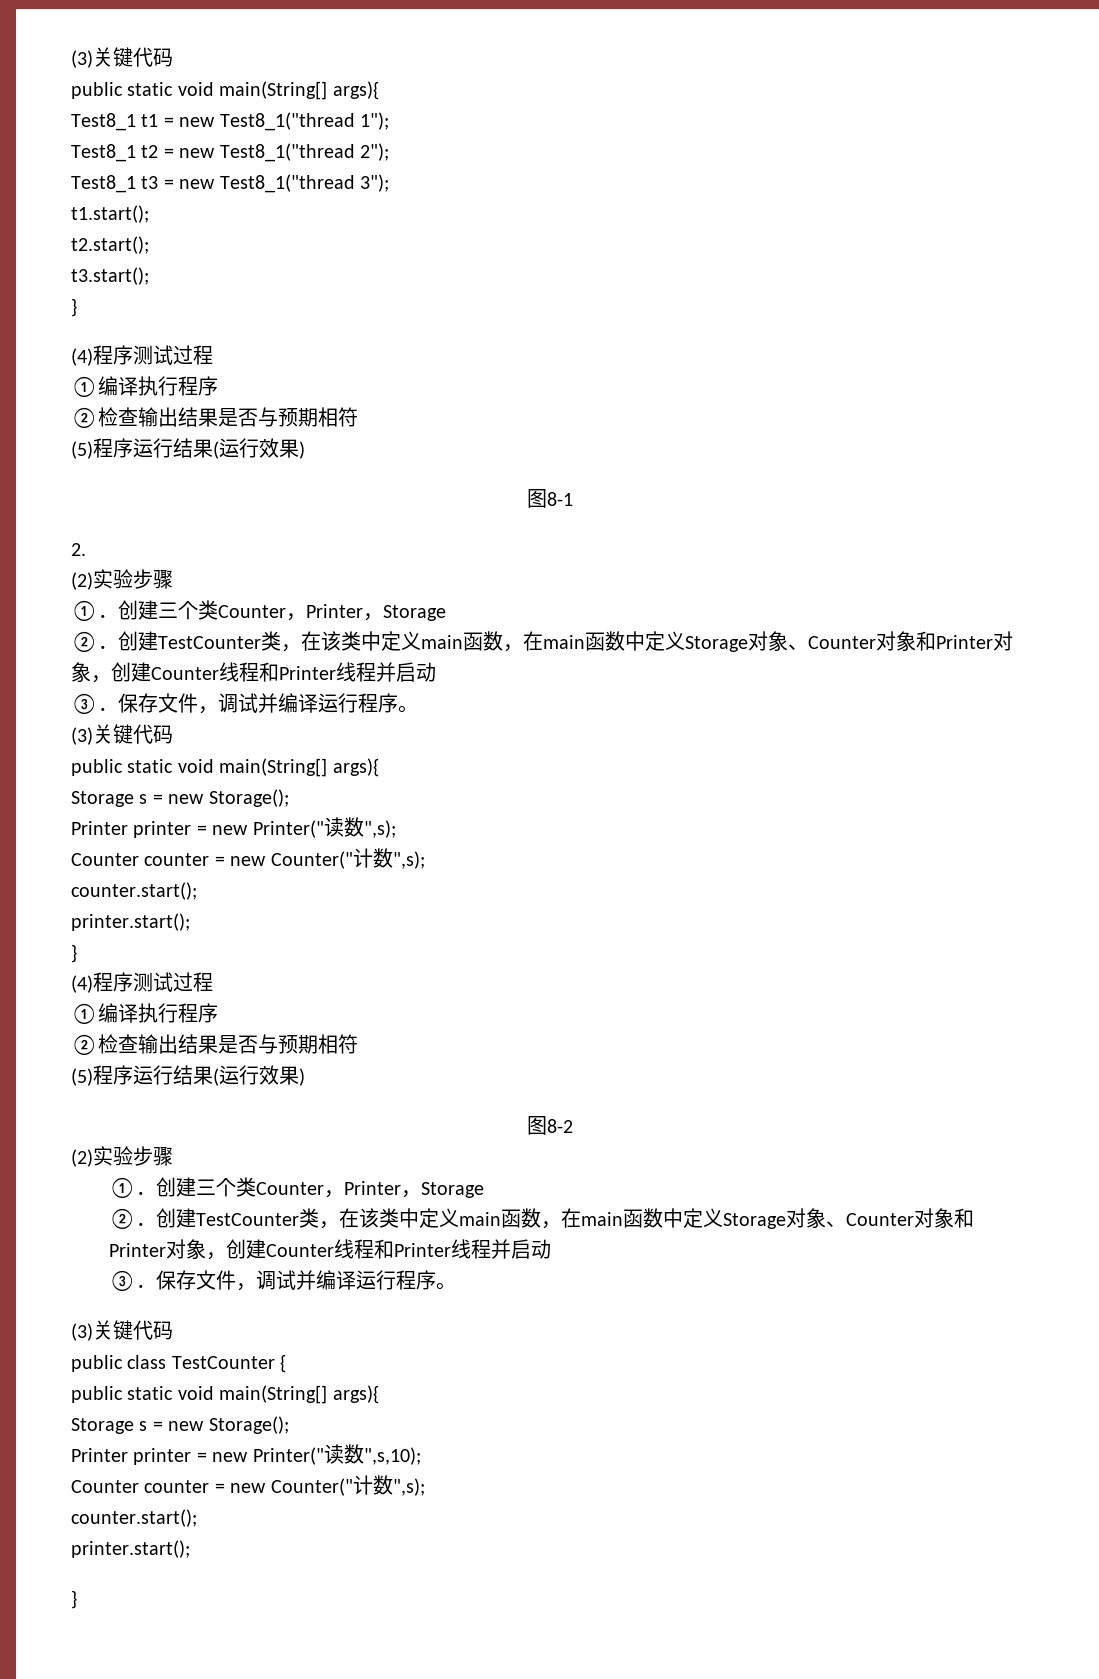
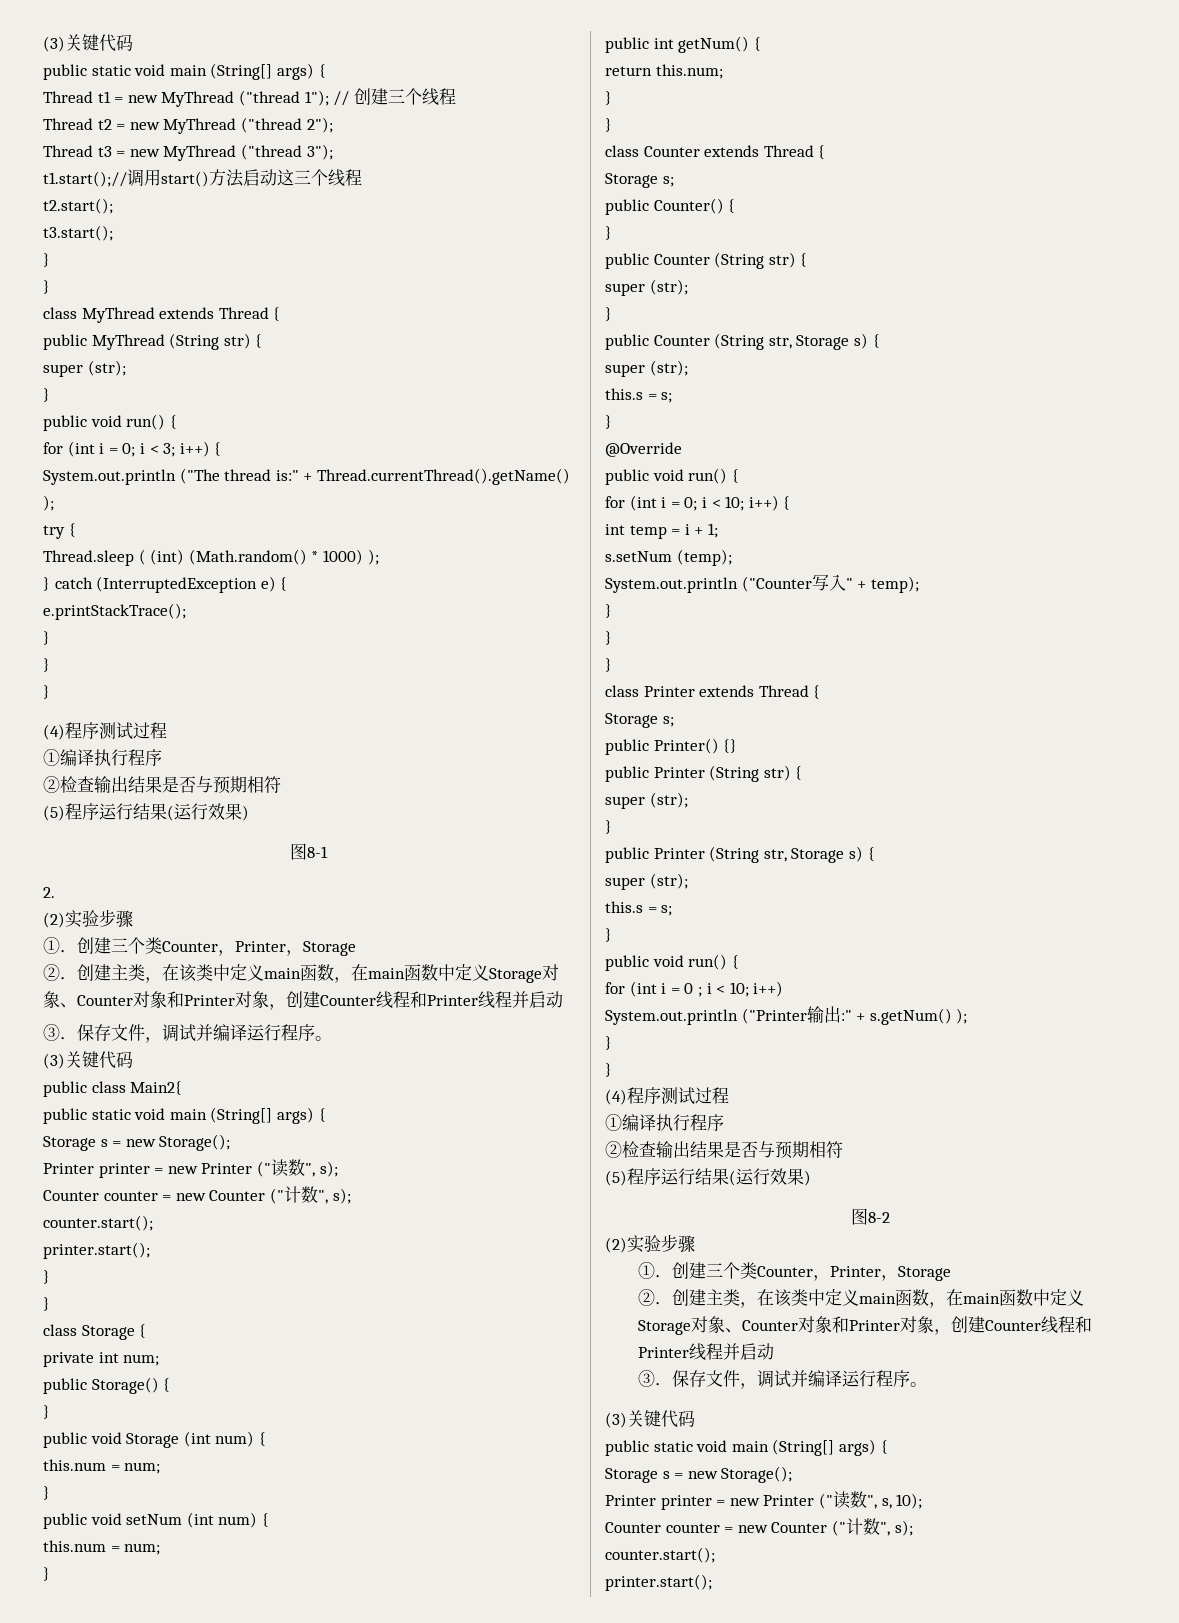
[71,47,173,68] [71,81,379,100] [71,113,136,131] (3)关键代码 // public static void main(String[] args){ // Test8_1 -> [43,34,133,52] [43,63,326,80] [43,91,93,103] (3)关键代码 // public static void main (String[] args) { // Thread
[219,112,355,131] Test8_1("thread -> [161,90,300,107] MyThread ("thread
[71,144,136,162] // Test8_1 -> [333,88,456,106] [43,118,93,130] // 创建三个线程 // Thread
[219,143,355,162] Test8_1("thread -> [163,117,302,134] MyThread ("thread
[71,175,136,193] Test8_1 -> [43,145,93,157] Thread
[219,174,355,193] Test8_1("thread -> [163,144,302,161] MyThread ("thread
[71,205,149,223] [71,236,149,254] [71,267,149,285] t1.start(); // t2.start(); // t3.start(); -> [43,169,362,187] [43,198,113,214] [43,225,113,241] [43,253,50,267] [43,280,50,294] [43,307,281,323] [43,333,263,350] [43,360,126,377] [43,388,50,402] [43,414,177,431] [43,441,222,457] [43,468,570,485] [43,495,54,511] [43,523,76,539] [43,549,379,566] [43,576,288,593] [43,603,186,620] [43,631,50,645] [43,658,50,672] t1.start();//调用start()方法启动这三个线程 // t2.start(); // t3.start(); // } // } // class MyThread extends Thread { // public MyThread (String str) { // super (str); // } // public void run() { // for (int i = 0; i < 3; i++) { // System.out.println ("The thread is:" + Thread.currentThread().getName() ); // try { // Thread.sleep ( (int) (Math.random() * 1000) ); // } catch (InterruptedException e) { // e.printStackTrace(); // } // }
[158,636,261,649] TestCounter -> [111,964,128,980] 主
[71,758,379,777] [71,789,289,807] [71,817,396,838] [71,848,425,869] [71,882,197,900] [71,913,190,931] // public static void main(String[] args){ // Storage s = new Storage(); // Printer printer = new Printer("读数",s); // Counter counter = new Counter("计数",s); // counter.start(); // printer.start(); -> [43,1081,183,1097] [43,1107,326,1124] [43,1134,231,1151] [43,1159,338,1178] [43,1186,351,1204] [43,1215,153,1231] [43,1242,150,1259] [43,1270,50,1284] [43,1297,50,1311] [43,1324,147,1340] [43,1352,160,1367] [43,1377,171,1394] [43,1405,50,1419] [43,1431,266,1448] [43,1459,161,1474] [43,1486,50,1500] [43,1512,269,1529] [43,1540,161,1555] [43,1567,50,1581] [605,36,761,53] [605,64,723,79] [605,91,612,105] [605,118,612,132] [605,145,826,159] [605,173,674,188] [605,198,736,215] [605,226,612,240] [605,252,808,269] [605,279,688,296] [605,307,612,321] [605,333,880,350] [605,360,688,377] [605,388,673,403] [605,415,612,429] [605,442,682,457] [605,468,739,485] [605,495,791,511] [605,523,718,539] [605,549,732,566] [605,574,919,593] [605,604,612,618] [605,631,612,645] [605,658,612,672] [605,685,821,699] [605,713,674,728] [605,738,738,755] [605,765,803,782] [605,792,688,809] [605,820,612,834] [605,846,875,863] [605,873,688,890] [605,901,673,916] [605,928,612,942] [605,954,739,971] [605,981,784,997] [605,1006,968,1025] [605,1036,612,1050] // public class Main2{ // public static void main (String[] args) { // Storage s = new Storage(); // Printer printer = new Printer ("读数", s); // Counter counter = new Counter ("计数", s); // counter.start(); // printer.start(); // } // } // class Storage { // private int num; // public Storage() { // } // public void Storage (int num) { // this.num = num; // } // public void setNum (int num) { // this.num = num; // } // public int getNum() { // return this.num; // } // } // class Counter extends Thread { // Storage s; // public Counter() { // } // public Counter (String str) { // super (str); // } // public Counter (String str, Storage s) { // super (str); // this.s = s; // } // @Override // public void run() { // for (int i = 0; i < 10; i++) { // int temp = i + 1; // s.setNum (temp); // System.out.println ("Counter写入" + temp); // } // } // } // class Printer extends Thread { // Storage s; // public Printer() {} // public Printer (String str) { // super (str); // } // public Printer (String str, Storage s) { // super (str); // this.s = s; // } // public void run() { // for (int i = 0 ; i < 10; i++) // System.out.println ("Printer输出:" + s.getNum() ); // }
[195,1213,299,1226] TestCounter -> [706,1289,724,1305] 主
[71,1354,287,1373] [71,1385,379,1404] [71,1416,289,1434] [71,1444,421,1465] [71,1475,425,1496] [71,1509,197,1527] [71,1540,190,1558] [71,1590,77,1609] // public class TestCounter { // public static void main(String[] args){ // Storage s = new Storage(); // Printer printer = new Printer("读数",s,10); // Counter counter = new Counter("计数",s); // counter.start(); // printer.start(); // } -> [605,1439,888,1456] [605,1466,793,1483] [605,1491,923,1510] [605,1518,913,1536] [605,1547,715,1563] [605,1574,712,1591] // public static void main (String[] args) { // Storage s = new Storage(); // Printer printer = new Printer ("读数", s, 10); // Counter counter = new Counter ("计数", s); // counter.start(); // printer.start();

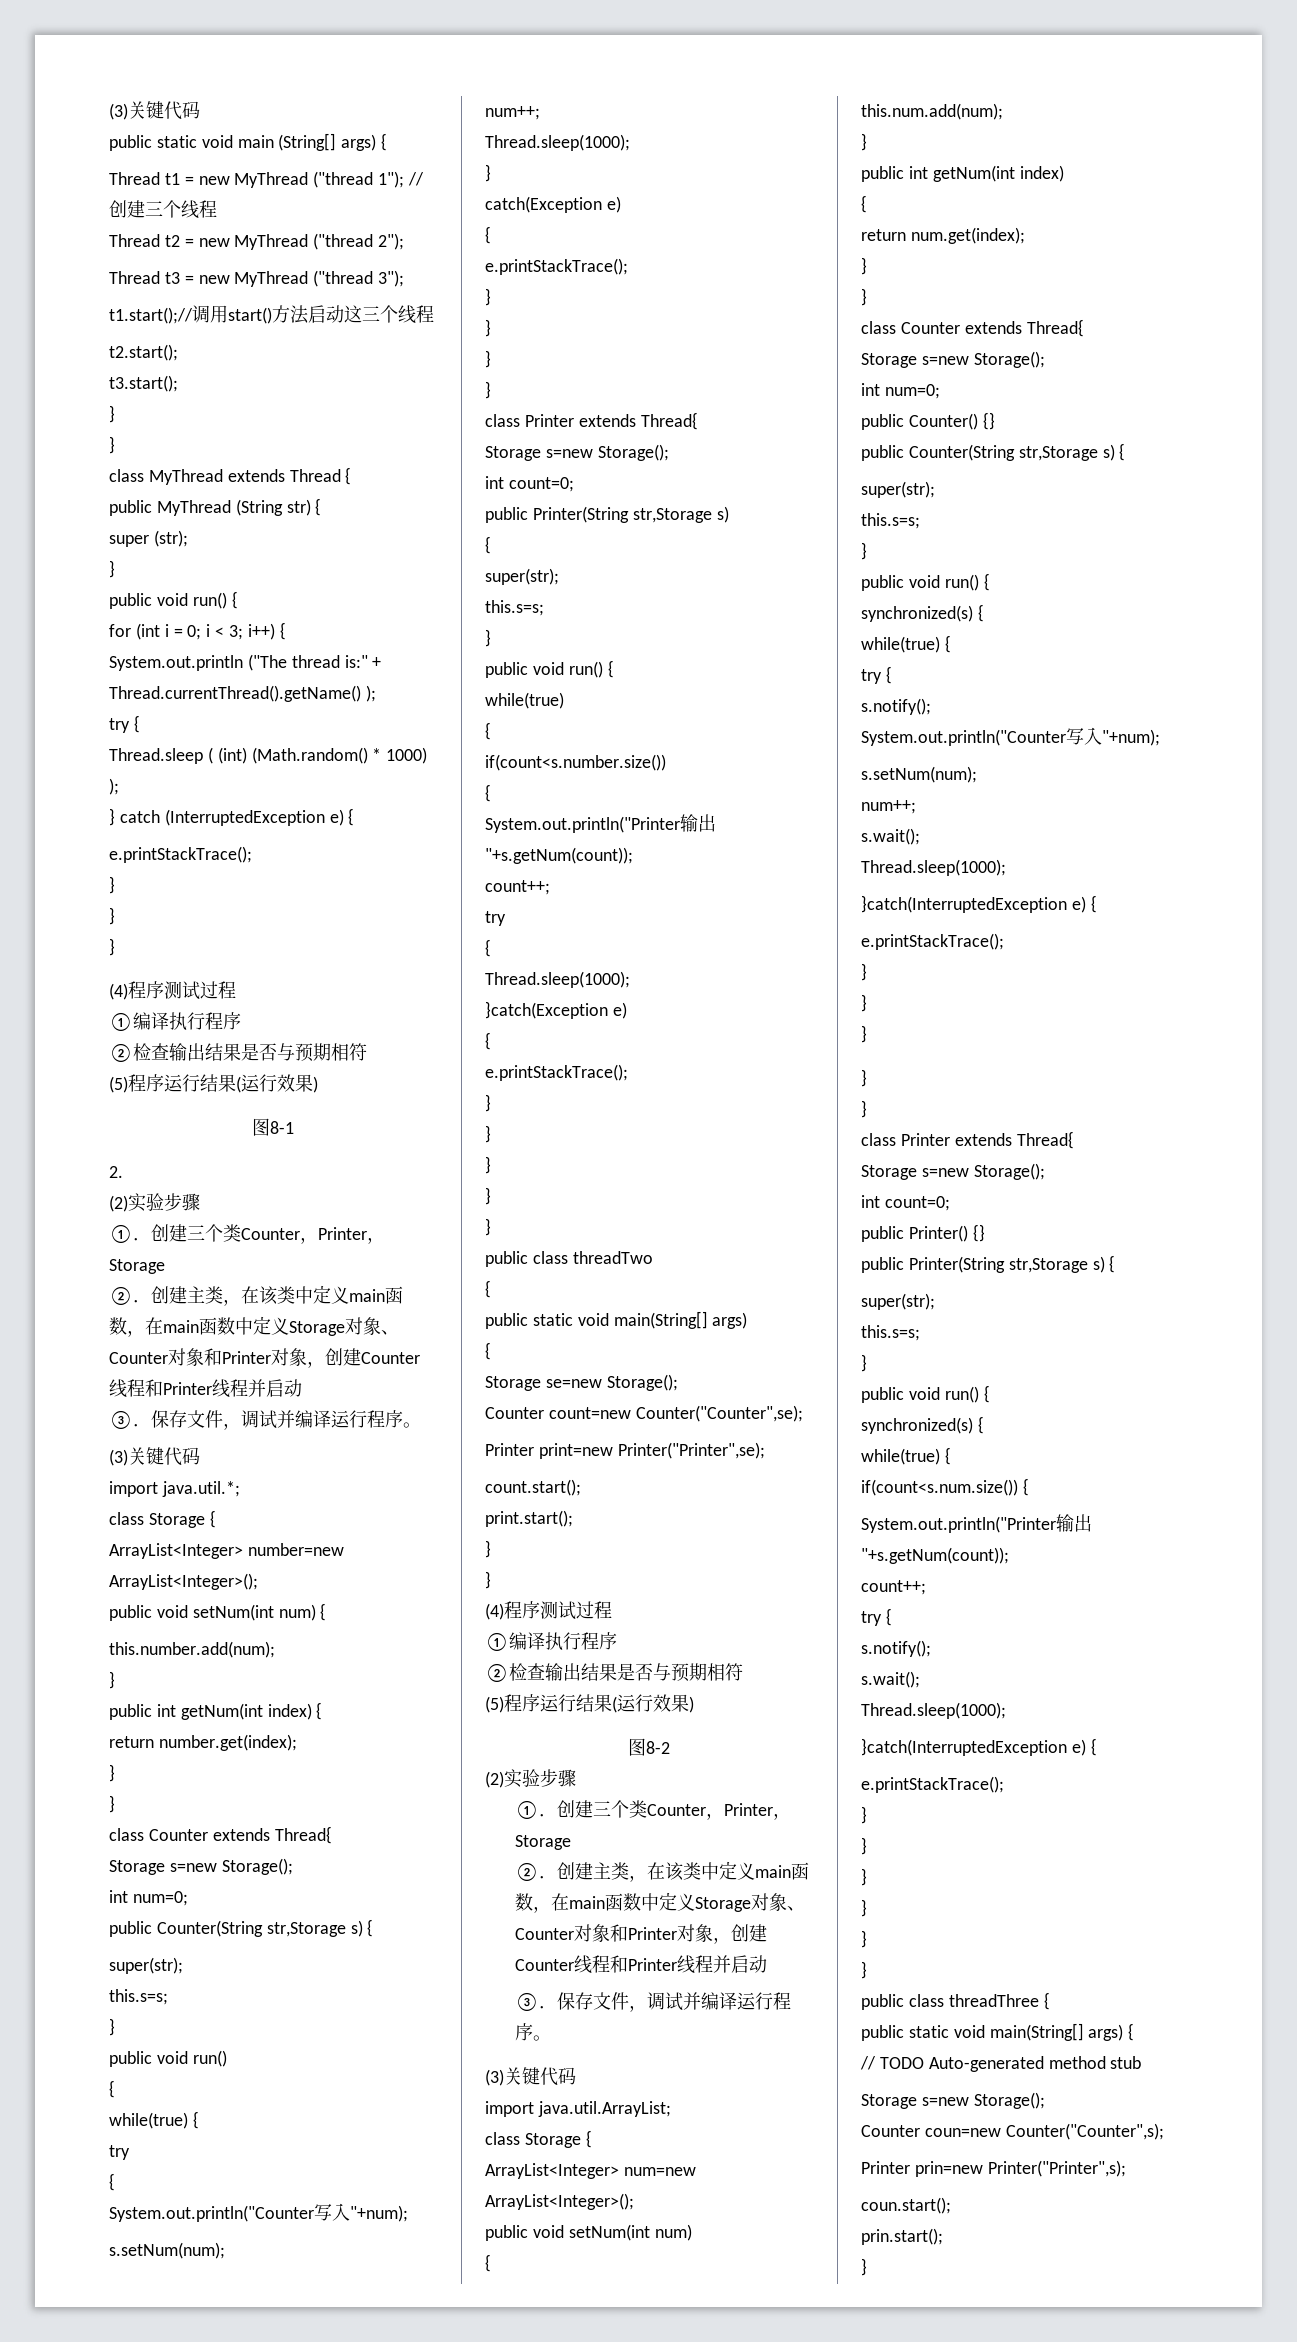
[43,1081,183,1097] [43,1107,326,1124] [43,1134,231,1151] [43,1159,338,1178] [43,1186,351,1204] [43,1215,153,1231] [43,1242,150,1259] [43,1270,50,1284] [43,1297,50,1311] [43,1324,147,1340] [43,1352,160,1367] [43,1377,171,1394] [43,1405,50,1419] [43,1431,266,1448] [43,1459,161,1474] [43,1486,50,1500] [43,1512,269,1529] [43,1540,161,1555] [43,1567,50,1581] [605,36,761,53] [605,64,723,79] [605,91,612,105] [605,118,612,132] [605,145,826,159] [605,173,674,188] [605,198,736,215] [605,226,612,240] [605,252,808,269] [605,279,688,296] [605,307,612,321] [605,333,880,350] [605,360,688,377] [605,388,673,403] [605,415,612,429] [605,442,682,457] [605,468,739,485] [605,495,791,511] [605,523,718,539] [605,549,732,566] [605,574,919,593] [605,604,612,618] [605,631,612,645] [605,658,612,672] [605,685,821,699] [605,713,674,728] [605,738,738,755] [605,765,803,782] [605,792,688,809] [605,820,612,834] [605,846,875,863] [605,873,688,890] [605,901,673,916] [605,928,612,942] [605,954,739,971] [605,981,784,997] [605,1006,968,1025] public class Main2{ // public static void main (String[] args) { // Storage s = new Storage(); // Printer printer = new Printer ("读数", s); // Counter counter = new Counter ("计数", s); // counter.start(); // printer.start(); // } // } // class Storage { // private int num; // public Storage() { // } // public void Storage (int num) { // this.num = num; // } // public void setNum (int num) { // this.num = num; // } // public int getNum() { // return this.num; // } // } // class Counter extends Thread { // Storage s; // public Counter() { // } // public Counter (String str) { // super (str); // } // public Counter (String str, Storage s) { // super (str); // this.s = s; // } // @Override // public void run() { // for (int i = 0; i < 10; i++) { // int temp = i + 1; // s.setNum (temp); // System.out.println ("Counter写入" + temp); // } // } // } // class Printer extends Thread { // Storage s; // public Printer() {} // public Printer (String str) { // super (str); // } // public Printer (String str, Storage s) { // super (str); // this.s = s; // } // public void run() { // for (int i = 0 ; i < 10; i++) // System.out.println ("Printer输出:" + s.getNum() ); -> [109,1481,240,1497] [109,1510,216,1528] [109,1543,344,1559] [109,1573,258,1590] [109,1603,327,1621] [109,1641,275,1658] [109,1671,115,1689] [109,1702,323,1720] [109,1734,297,1751] [109,1764,115,1782] [109,1795,115,1813] [109,1826,332,1844] [109,1858,293,1875] [109,1890,188,1906] [109,1919,374,1937] [109,1957,183,1974] [109,1989,168,2005] [109,2018,115,2036] [109,2050,227,2067] [109,2080,115,2098] [109,2111,199,2129] [109,2145,130,2160] [109,2173,115,2191] [109,2203,408,2222] [109,2242,225,2259] [485,106,540,120] [485,134,630,151] [485,164,491,182] [485,196,621,213] [485,226,491,244] [485,258,628,275] [485,288,491,306] [485,319,491,337] [485,350,491,368] [485,381,491,399] [485,412,698,430] [485,444,669,461] [485,476,574,492] [485,506,729,523] [485,536,491,554] [485,568,559,585] [485,600,544,616] [485,629,491,647] [485,660,614,678] [485,692,564,709] [485,722,491,740] [485,754,666,771] [485,784,491,802] [485,814,716,833] [485,847,633,864] [485,880,550,895] [485,911,506,926] [485,939,491,957] [485,971,630,988] [485,1001,627,1019] [485,1032,491,1050] [485,1064,628,1081] [485,1094,491,1112] [485,1125,491,1143] [485,1156,491,1174] [485,1187,491,1205] [485,1218,491,1236] [485,1251,653,1267] [485,1280,491,1298] [485,1311,748,1329] [485,1342,491,1360] [485,1374,678,1391] [485,1405,803,1422] [485,1442,765,1459] [485,1479,581,1496] [485,1510,573,1527] import java.util.*; // class Storage { // ArrayList<Integer> number=new ArrayList<Integer>(); // public void setNum(int num) { // this.number.add(num); // } // public int getNum(int index) { // return number.get(index); // } // } // class Counter extends Thread{ // Storage s=new Storage(); // int num=0; // public Counter(String str,Storage s) { // super(str); // this.s=s; // } // public void run() // { // while(true) { // try // { // System.out.println("Counter写入"+num); // s.setNum(num); // num++; // Thread.sleep(1000); // } // catch(Exception e) // { // e.printStackTrace(); // } // } // } // } // class Printer extends Thread{ // Storage s=new Storage(); // int count=0; // public Printer(String str,Storage s) // { // super(str); // this.s=s; // } // public void run() { // while(true) // { // if(count<s.number.size()) // { // System.out.println("Printer输出"+s.getNum(count)); // count++; // try // { // Thread.sleep(1000); // }catch(Exception e) // { // e.printStackTrace(); // } // } // } // } // } // public class threadTwo // { // public static void main(String[] args) // { // Storage se=new Storage(); // Counter count=new Counter("Counter",se); // Printer print=new Printer("Printer",se); // count.start(); // print.start();
[605,1439,888,1456] [605,1466,793,1483] [605,1491,923,1510] [605,1518,913,1536] [605,1547,715,1563] [605,1574,712,1591] // public static void main (String[] args) { // Storage s = new Storage(); // Printer printer = new Printer ("读数", s, 10); // Counter counter = new Counter ("计数", s); // counter.start(); // printer.start(); -> [485,2101,671,2117] [485,2130,592,2148] [485,2163,696,2179] [485,2193,634,2210] [485,2224,692,2241] [485,2254,491,2272] [861,103,1003,120] [861,133,867,151] [861,165,1064,182] [861,195,867,213] [861,227,1025,244] [861,257,867,275] [861,288,867,306] [861,319,1084,337] [861,351,1045,368] [861,383,940,399] [861,412,995,430] [861,443,1126,461] [861,481,935,498] [861,513,920,529] [861,542,867,560] [861,573,990,591] [861,604,984,622] [861,635,951,653] [861,666,892,684] [861,698,931,715] [861,727,1160,746] [861,766,977,783] [861,800,916,814] [861,828,920,845] [861,859,1006,876] [861,895,1097,913] [861,933,1004,950] [861,963,867,981] [861,994,867,1012] [861,1025,867,1043] [861,1069,867,1087] [861,1100,867,1118] [861,1131,1074,1149] [861,1163,1045,1180] [861,1195,950,1211] [861,1224,985,1242] [861,1255,1116,1273] [861,1293,935,1310] [861,1325,920,1341] [861,1354,867,1372] [861,1385,990,1403] [861,1416,984,1434] [861,1447,951,1465] [861,1478,1029,1496] [861,1514,1092,1533] [861,1547,1009,1564] [861,1580,926,1595] [861,1608,892,1626] [861,1640,931,1657] [861,1671,920,1688] [861,1702,1006,1719] [861,1738,1097,1756] [861,1776,1004,1793] [861,1806,867,1824] [861,1837,867,1855] [861,1868,867,1886] [861,1899,867,1917] [861,1930,867,1948] [861,1961,867,1979] [861,1992,1050,2010] [861,2023,1135,2041] [860,2056,1142,2072] [861,2092,1045,2109] [861,2123,1164,2140] [861,2160,1126,2177] [861,2197,951,2214] [861,2228,943,2245] [861,2258,867,2276] // import java.util.ArrayList; // class Storage { // ArrayList<Integer> num=new ArrayList<Integer>(); // public void setNum(int num) // { // this.num.add(num); // } // public int getNum(int index) // { // return num.get(index); // } // } // class Counter extends Thread{ // Storage s=new Storage(); // int num=0; // public Counter() {} // public Counter(String str,Storage s) { // super(str); // this.s=s; // } // public void run() { // synchronized(s) { // while(true) { // try { // s.notify(); // System.out.println("Counter写入"+num); // s.setNum(num); // num++; // s.wait(); // Thread.sleep(1000); // }catch(InterruptedException e) { // e.printStackTrace(); // } // } // } // } // } // class Printer extends Thread{ // Storage s=new Storage(); // int count=0; // public Printer() {} // public Printer(String str,Storage s) { // super(str); // this.s=s; // } // public void run() { // synchronized(s) { // while(true) { // if(count<s.num.size()) { // System.out.println("Printer输出"+s.getNum(count)); // count++; // try { // s.notify(); // s.wait(); // Thread.sleep(1000); // }catch(InterruptedException e) { // e.printStackTrace(); // } // } // } // } // } // } // public class threadThree { // public static void main(String[] args) { // // TODO Auto-generated method stub // Storage s=new Storage(); // Counter coun=new Counter("Counter",s); // Printer prin=new Printer("Printer",s); // coun.start(); // prin.start(); // }

